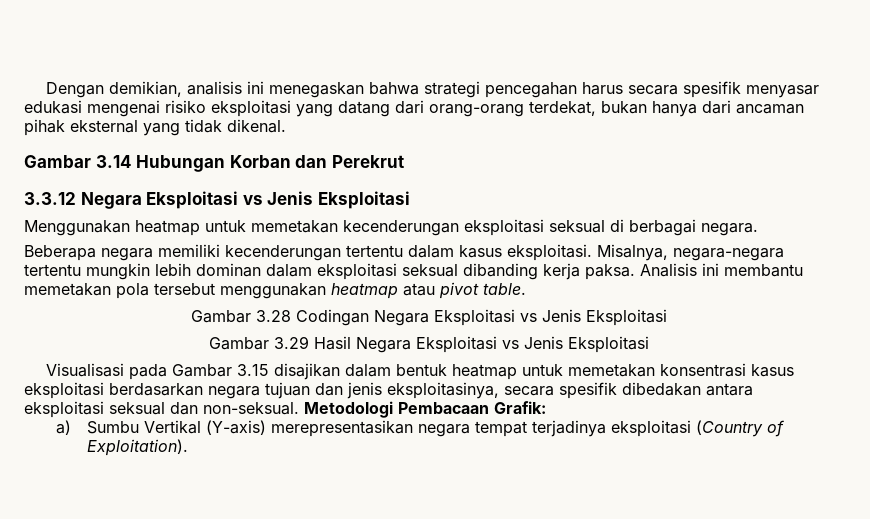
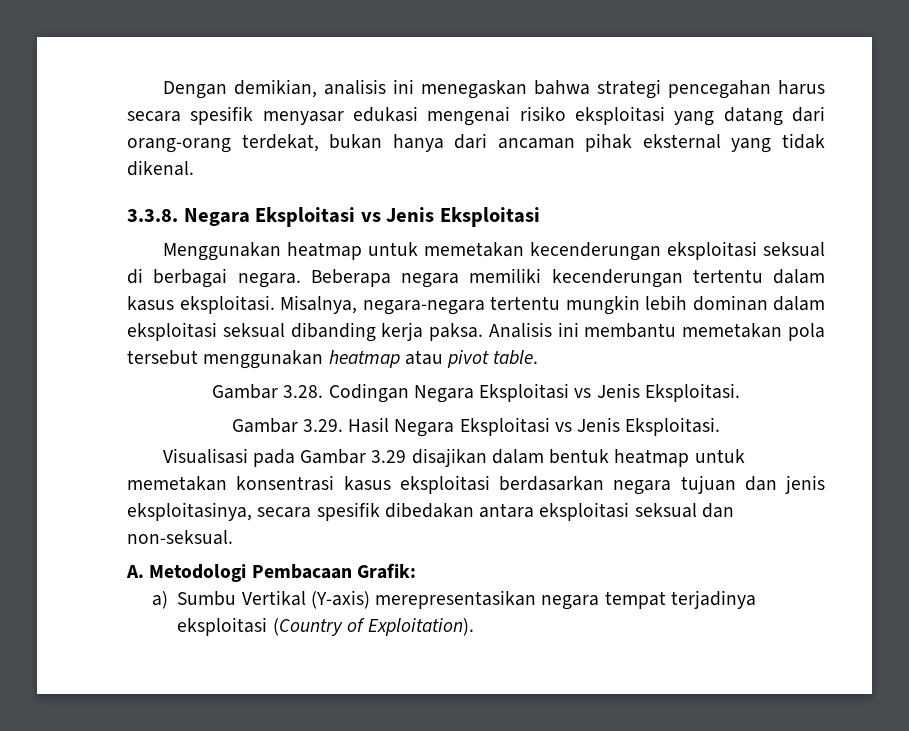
[24,155,404,172] [24,192,76,205] Gambar 3.14 Hubungan Korban dan Perekrut // 3.3.12 -> [127,209,178,222] 3.3.8.
(758, 229) // -> (301, 280) none
[255,310,291,322] 3.28 -> [283,385,324,398] 3.28.
[585,309,667,326] [208,336,309,350] Eksploitasi // Gambar 3.29 -> [644,383,740,402] [231,418,343,433] Eksploitasi. // Gambar 3.29.
[567,336,649,353] Eksploitasi -> [625,417,721,436] Eksploitasi.
[236,364,269,376] 3.15 -> [371,450,407,463] 3.29
(299, 408) none -> [126,565,144,578] // A.

